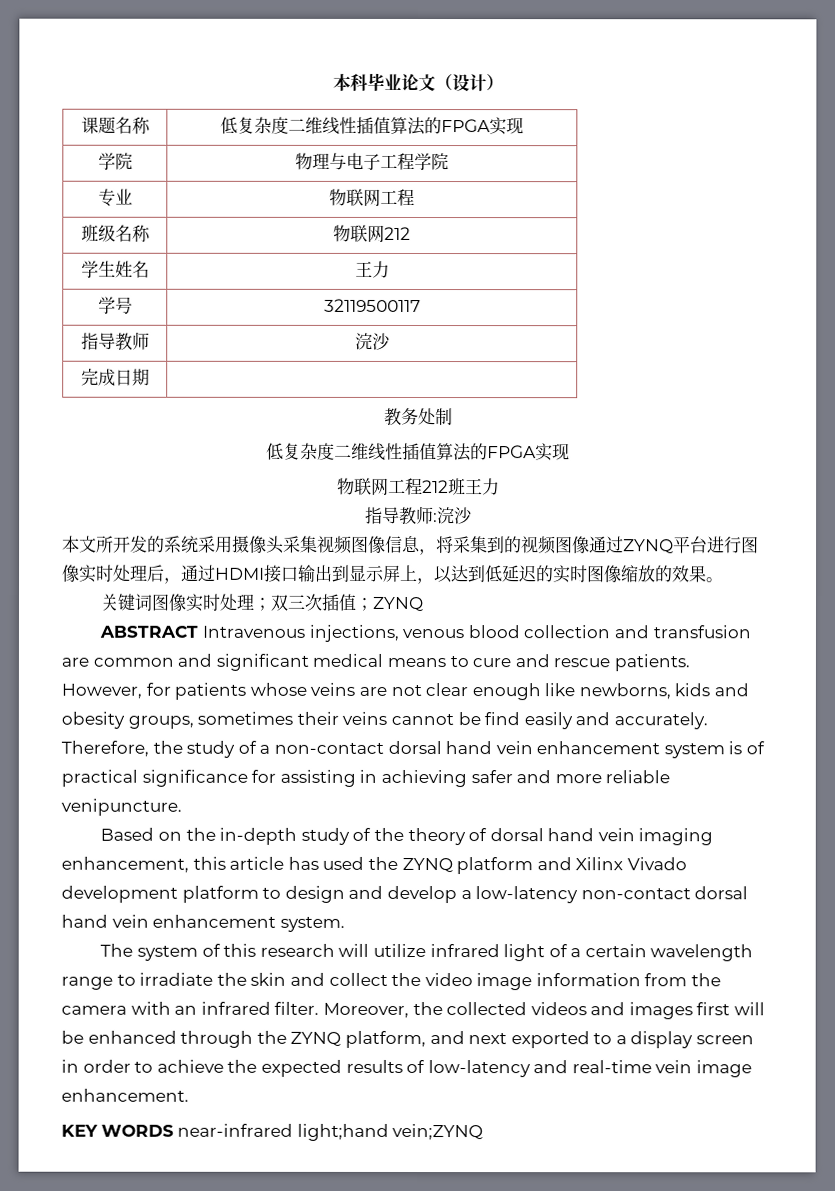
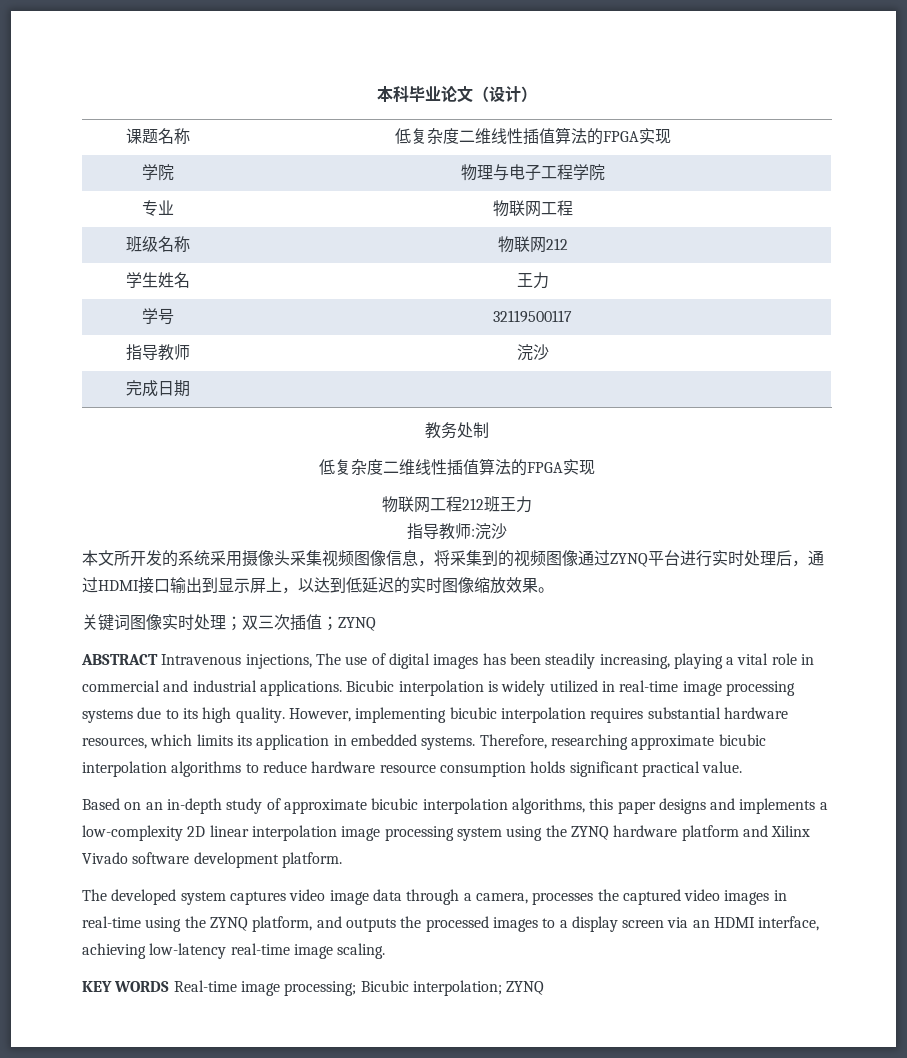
[741,536,759,554] [62,564,80,583] 图像 -> (712, 558) none
[655,565,673,583] 的 -> (506, 585) none
[402,625,751,639] [61,653,690,672] [61,682,750,701] [61,711,708,730] [61,740,766,759] [61,769,671,788] [61,798,182,816] venous blood collection and transfusion are common and significant medical means to cure and rescue patients. However, for patients whose veins are not clear enough like newborns, kids and obesity groups, sometimes their veins cannot be find easily and accurately. Therefore, the study of a non-contact dorsal hand vein enhancement system is of practical significance for assisting in achieving safer and more reliable venipuncture. -> [315,653,815,669] [82,680,795,696] [82,707,788,723] [82,734,766,750] [82,761,743,777] The use of digital images has been steadily increasing, playing a vital role in commercial and industrial applications. Bicubic interpolation is widely utilized in real-time image processing systems due to its high quality. However, implementing bicubic interpolation requires substantial hardware resources, which limits its application in embedded systems. Therefore, researching approximate bicubic interpolation algorithms to reduce hardware resource consumption holds significant practical value.
[185,827,216,841] the -> [145,802,163,810] an
[373,827,714,846] [61,856,453,874] the theory of dorsal hand vein imaging enhancement, this article has used the ZYNQ -> [283,798,828,814] [82,825,678,841] approximate bicubic interpolation algorithms, this paper designs and implements a low-complexity 2D linear interpolation image processing system using the ZYNQ hardware
[61,885,749,904] [61,914,345,932] [100,943,754,962] [61,972,722,991] [61,1001,766,1020] [61,1030,755,1049] [61,1059,753,1078] [61,1088,189,1102] [61,1123,484,1141] development platform to design and develop a low-latency non-contact dorsal hand vein enhancement system. // The system of this research will utilize infrared light of a certain wavelength range to irradiate the skin and collect the video image information from the camera with an infrared filter. Moreover, the collected videos and images first will be enhanced through the ZYNQ platform, and next exported to a display screen in order to achieve the expected results of low-latency and real-time vein image enhancement. // KEY WORDS near-infrared light;hand vein;ZYNQ -> [132,852,342,868] [82,889,787,905] [82,916,820,932] [82,943,386,959] [82,980,545,996] software development platform. // The developed system captures video image data through a camera, processes the captured video images in real-time using the ZYNQ platform, and outputs the processed images to a display screen via an HDMI interface, achieving low-latency real-time image scaling. // KEY WORDS Real-time image processing; Bicubic interpolation; ZYNQ

